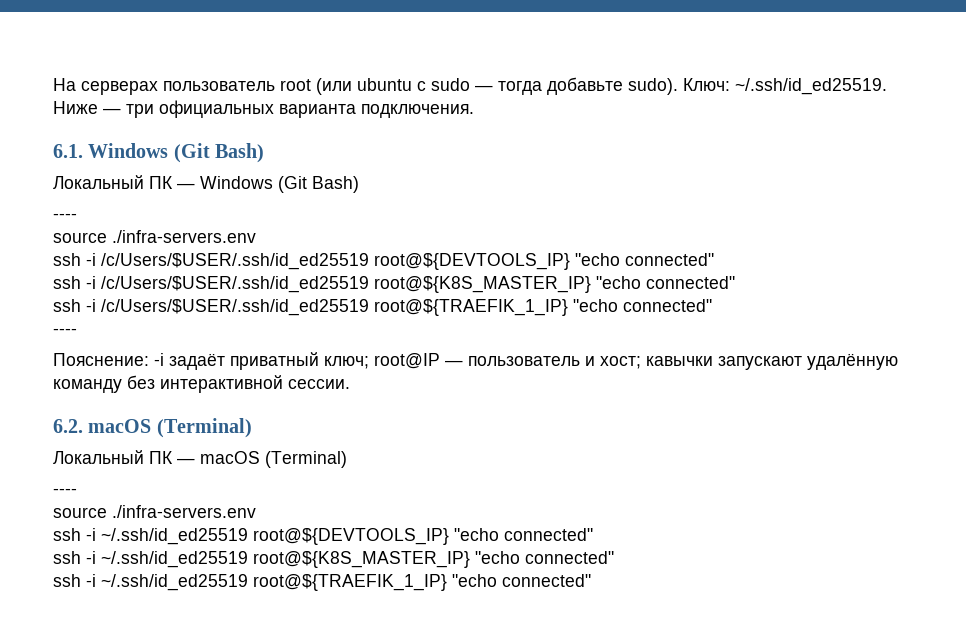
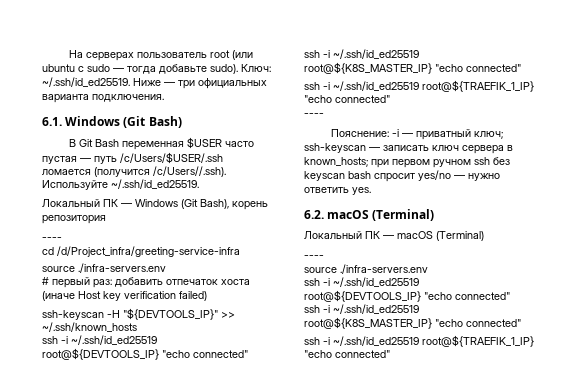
(265, 153) none -> [69,137,255,150] [42,152,223,164] [42,166,226,177] [42,179,199,190] // В Git Bash переменная $USER часто пустая — путь /c/Users/$USER/.ssh ломается (получится /c/Users//.ssh). Используйте ~/.ssh/id_ed25519.
[312,176,359,193] [53,213,77,220] [53,230,256,243] [53,253,714,270] [53,276,735,293] [53,299,369,316] Bash) // ---- // source ./infra-servers.env // ssh -i /c/Users/$USER/.ssh/id_ed25519 root@${DEVTOOLS_IP} "echo connected" // ssh -i /c/Users/$USER/.ssh/id_ed25519 root@${K8S_MASTER_IP} "echo connected" // ssh -i /c/Users/$USER/.ssh/id_ed25519 -> [200,199,268,210] [42,215,106,224] [42,237,62,241] [42,246,240,257] [42,263,166,273] [42,277,250,288] [42,291,207,301] [42,308,235,320] [42,322,137,332] [42,335,157,345] [42,348,248,360] [304,49,419,59] [304,62,521,74] [304,81,419,91] Bash), корень репозитория // ---- // cd /d/Project_infra/greeting-service-infra // source ./infra-servers.env // # первый раз: добавить отпечаток хоста (иначе Host key verification failed) // ssh-keyscan -H "${DEVTOOLS_IP}" >> ~/.ssh/known_hosts // ssh -i ~/.ssh/id_ed25519 root@${DEVTOOLS_IP} "echo connected" // ssh -i ~/.ssh/id_ed25519 root@${K8S_MASTER_IP} "echo connected" // ssh -i ~/.ssh/id_ed25519
[169,353,225,370] задаёт -> [402,133,414,137] —
[374,353,898,370] [53,375,350,393] root@IP — пользователь и хост; кавычки запускают удалённую команду без интерактивной сессии. -> [304,143,513,154] [304,157,510,168] [304,170,500,182] [304,187,371,195] ssh-keyscan — записать ключ сервера в known_hosts; при первом ручном ssh без keyscan bash спросит yes/no — нужно ответить yes.

